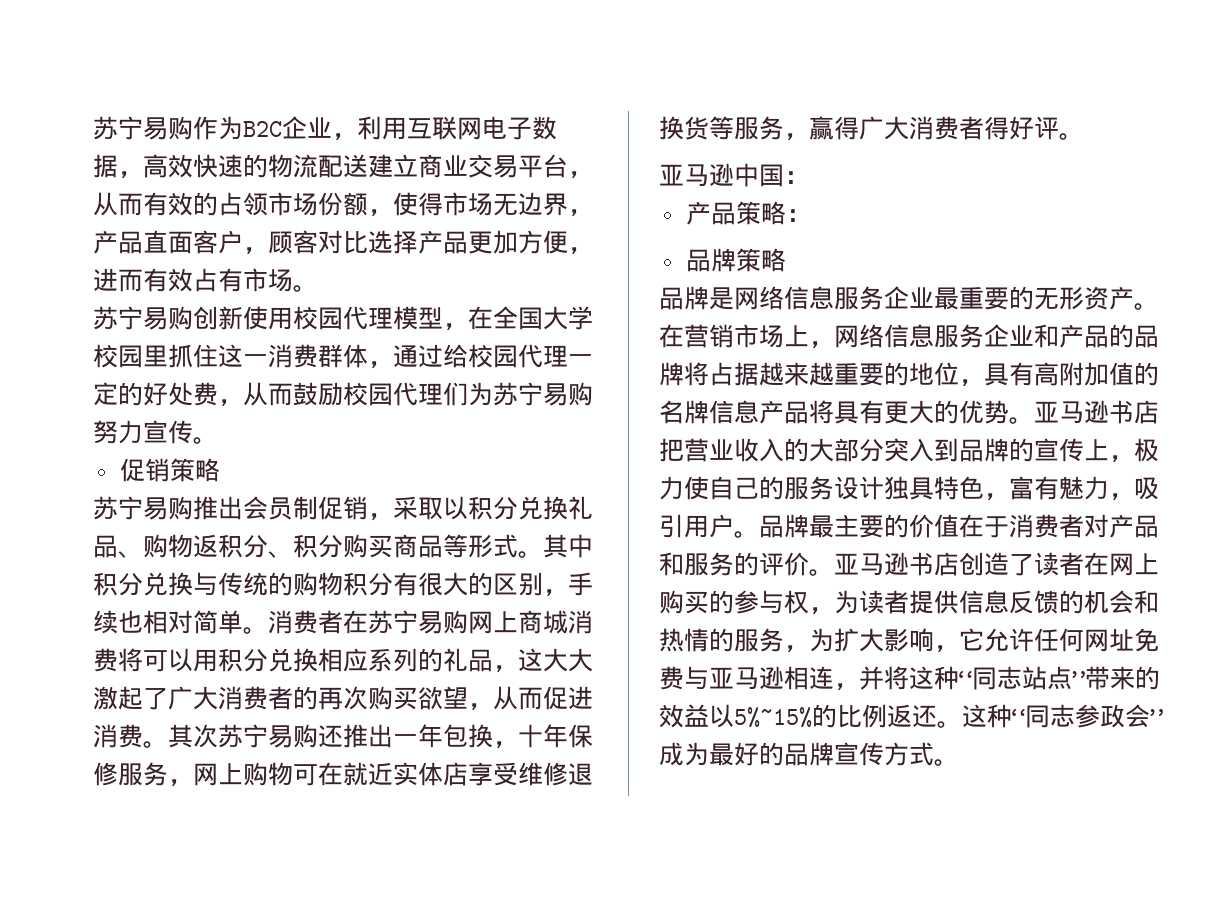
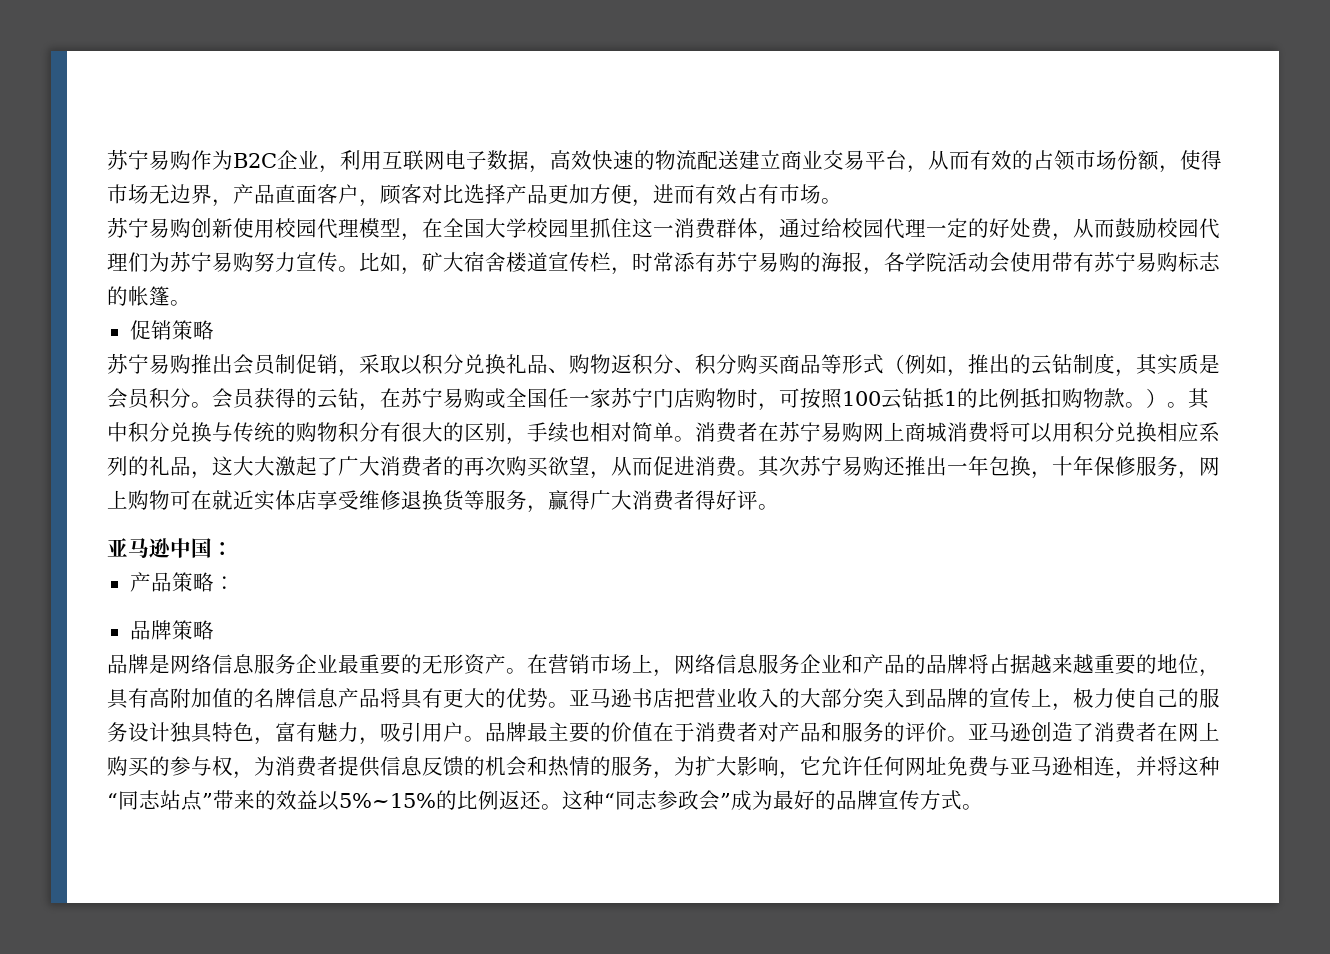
(218, 440) none -> [359,251,1220,275] [107,286,191,306] 比如，矿大宿舍楼道宣传栏，时常添有苏宁易购的海报，各学院活动会使用带有苏宁易购标志的帐篷。
(518, 546) none -> [884,353,1220,377] [107,387,1167,411] （例如，推出的云钻制度，其实质是会员积分。会员获得的云钻，在苏宁易购或全国任一家苏宁门店购物时，可按照100云钻抵1的比例抵扣购物款。）
[909,552,1059,576] 书店创造了读 -> [1031,722,1136,743] 创造了消费
[859,590,884,614] 读 -> [275,756,317,777] 消费

